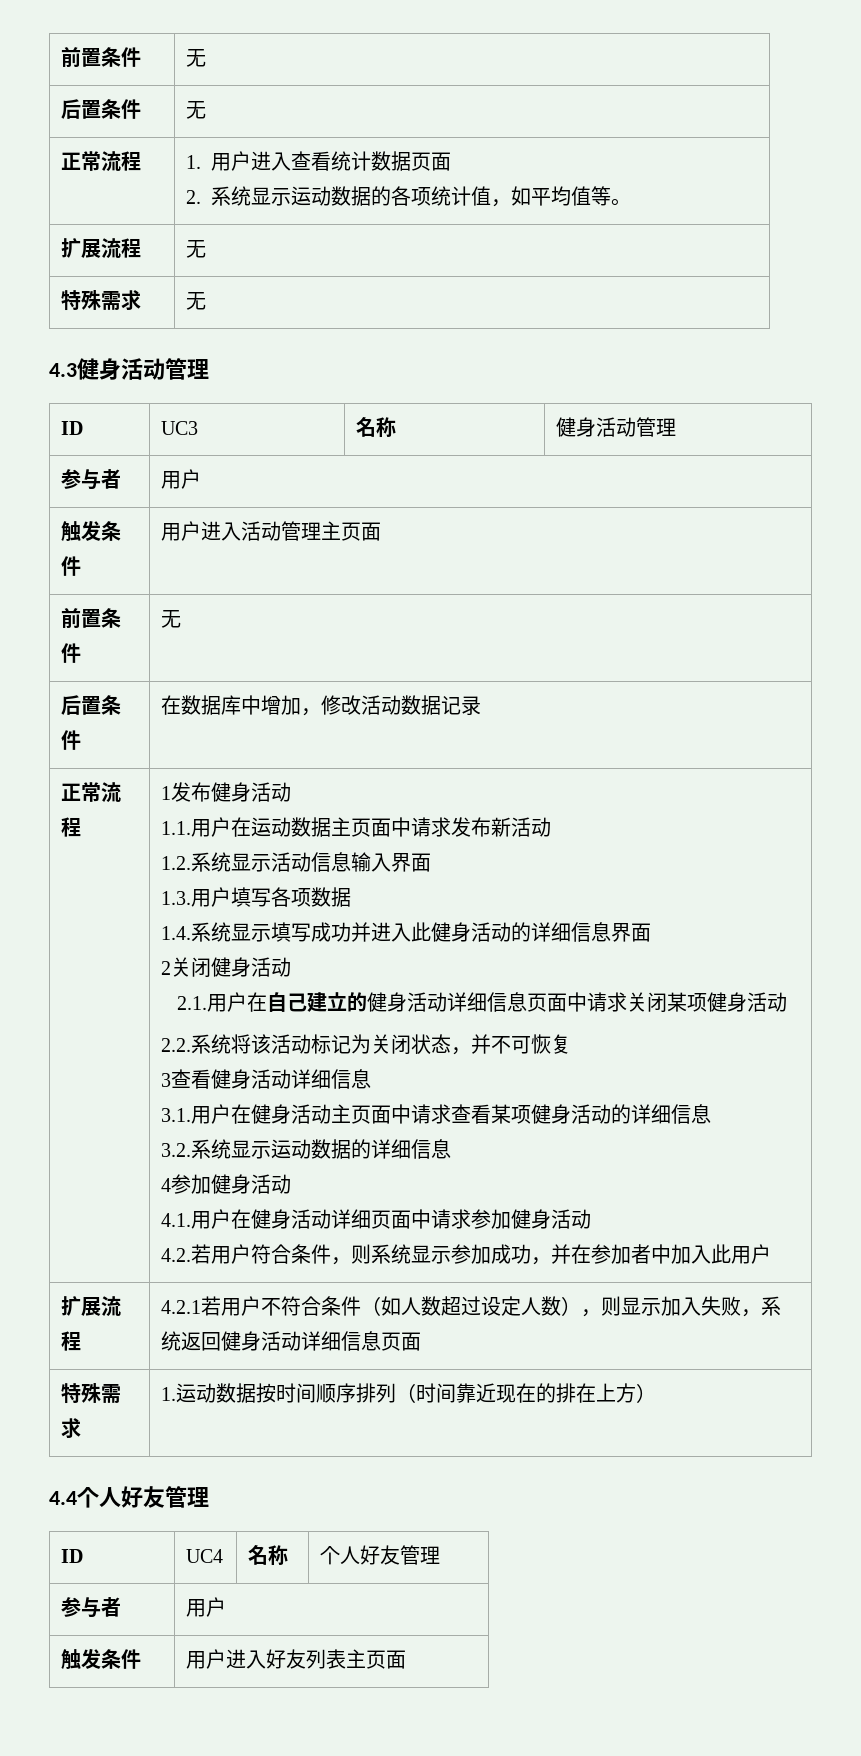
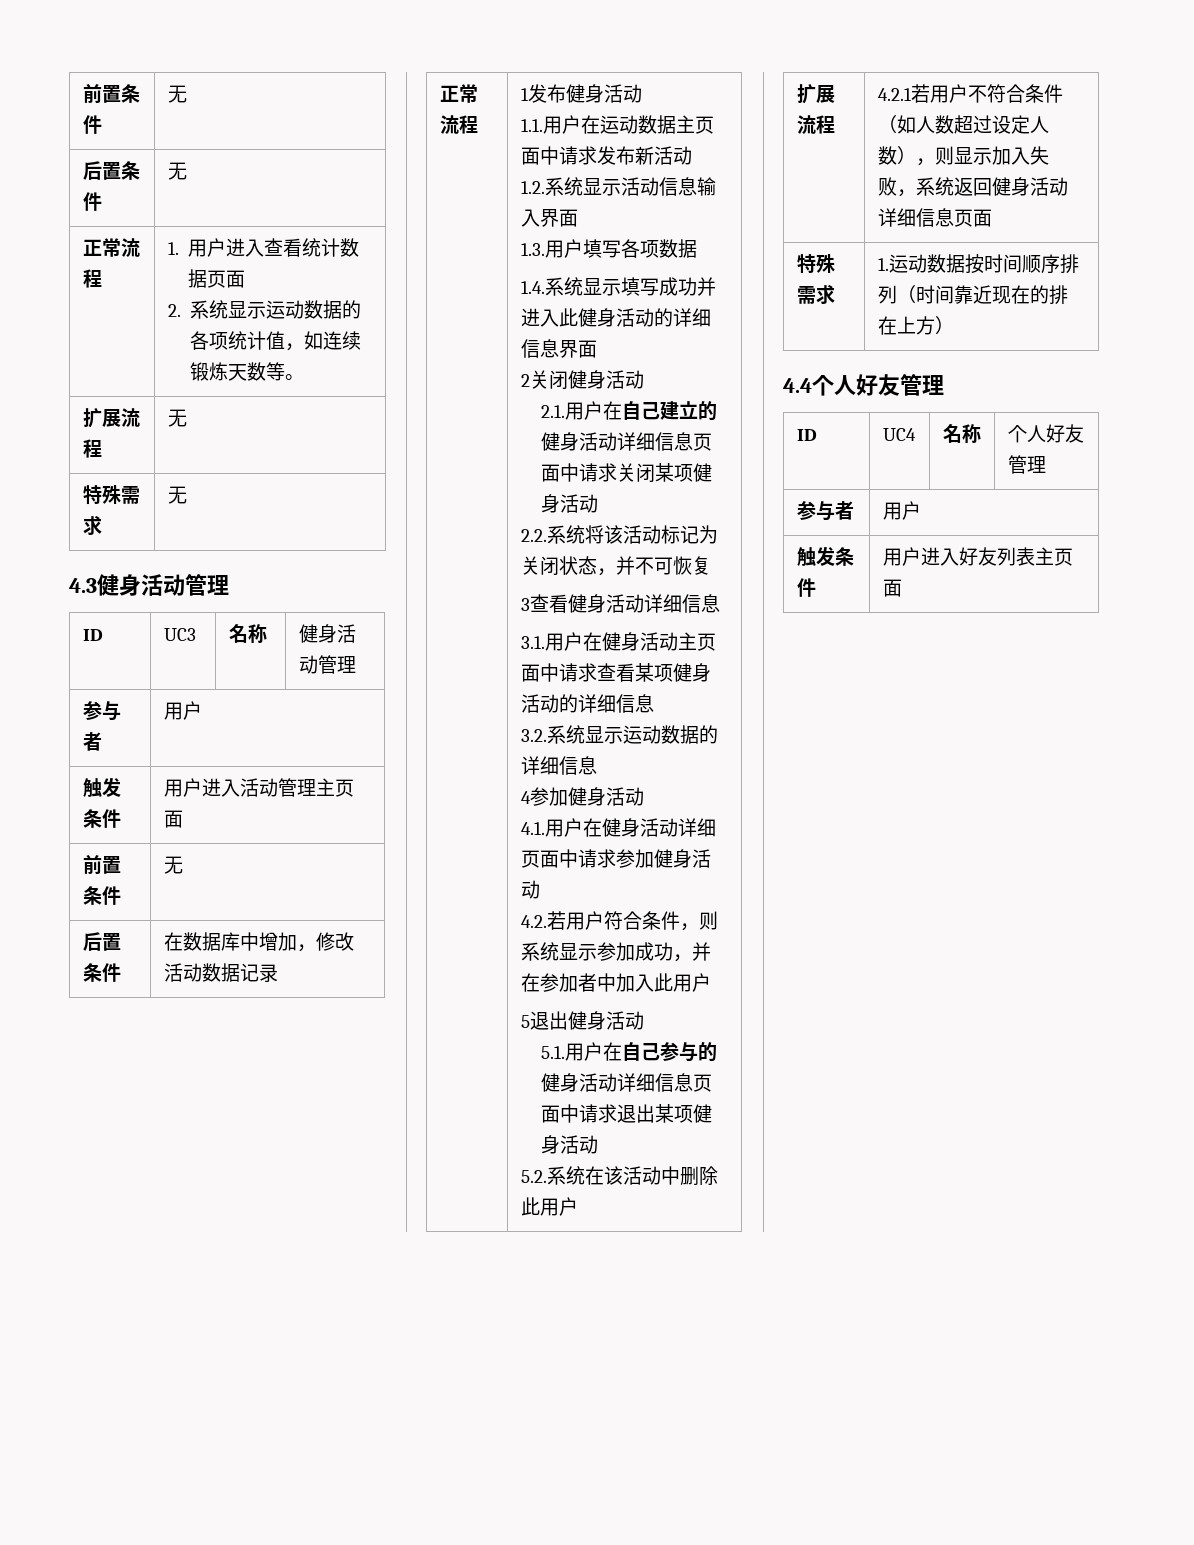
[530,186,591,206] 平均值 -> [323,331,362,350] [190,362,267,381] 连续锻炼天数
(771, 1254) none -> [520,1011,644,1030] [540,1042,717,1062] [540,1073,712,1092] [540,1104,712,1123] [540,1135,598,1154] [520,1166,718,1186] [520,1197,578,1216] // 5退出健身活动 // 5.1.用户在自己参与的健身活动详细信息页面中请求退出某项健身活动 // 5.2.系统在该活动中删除此用户

